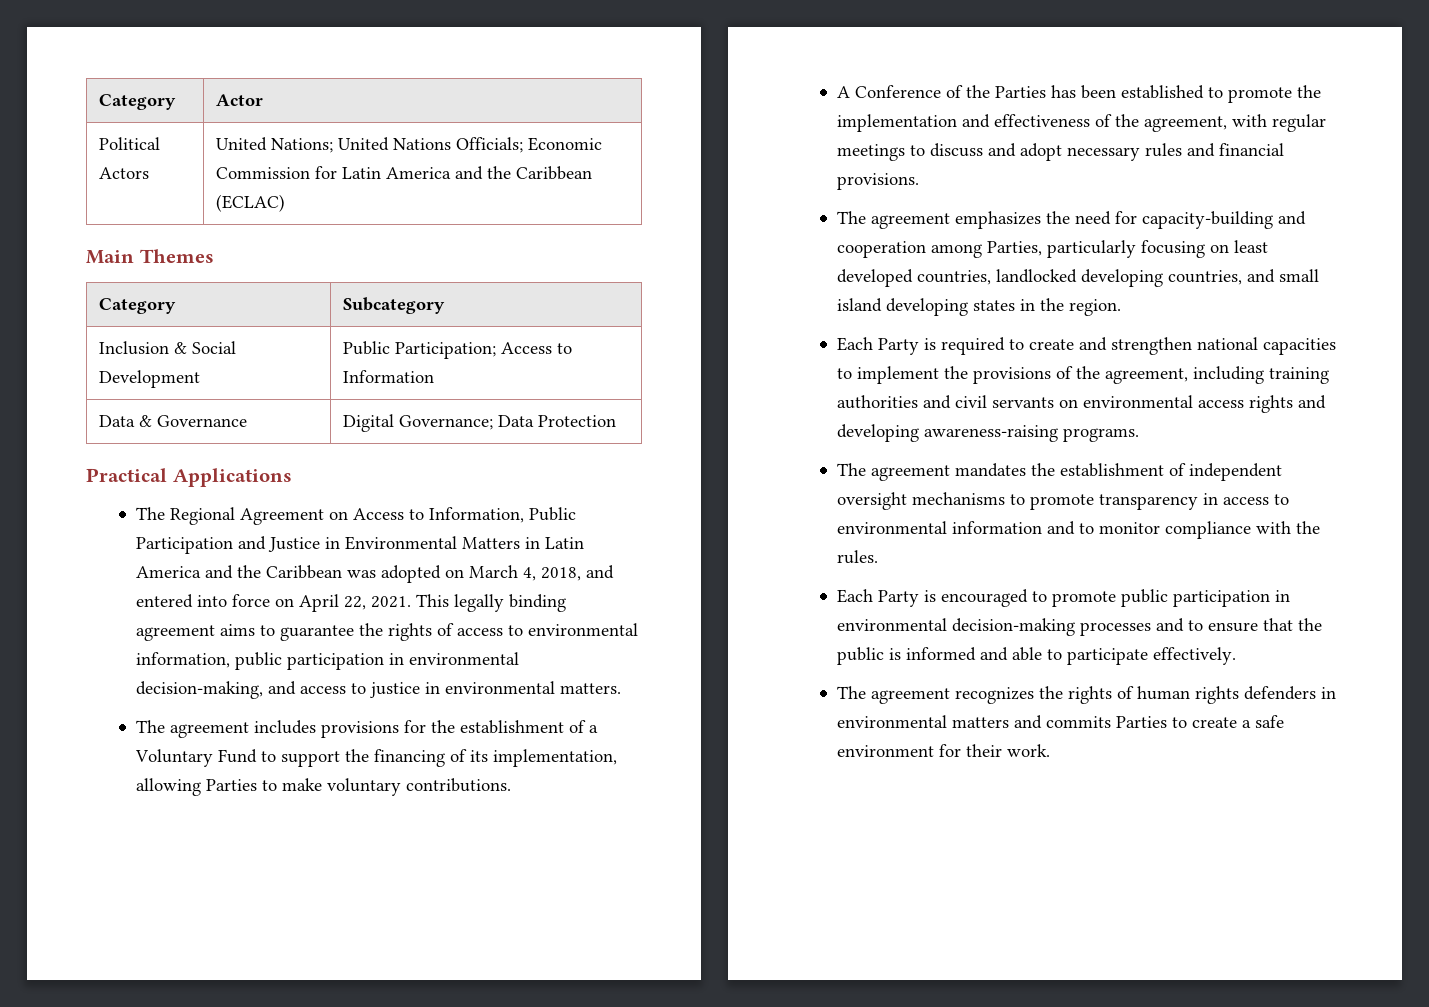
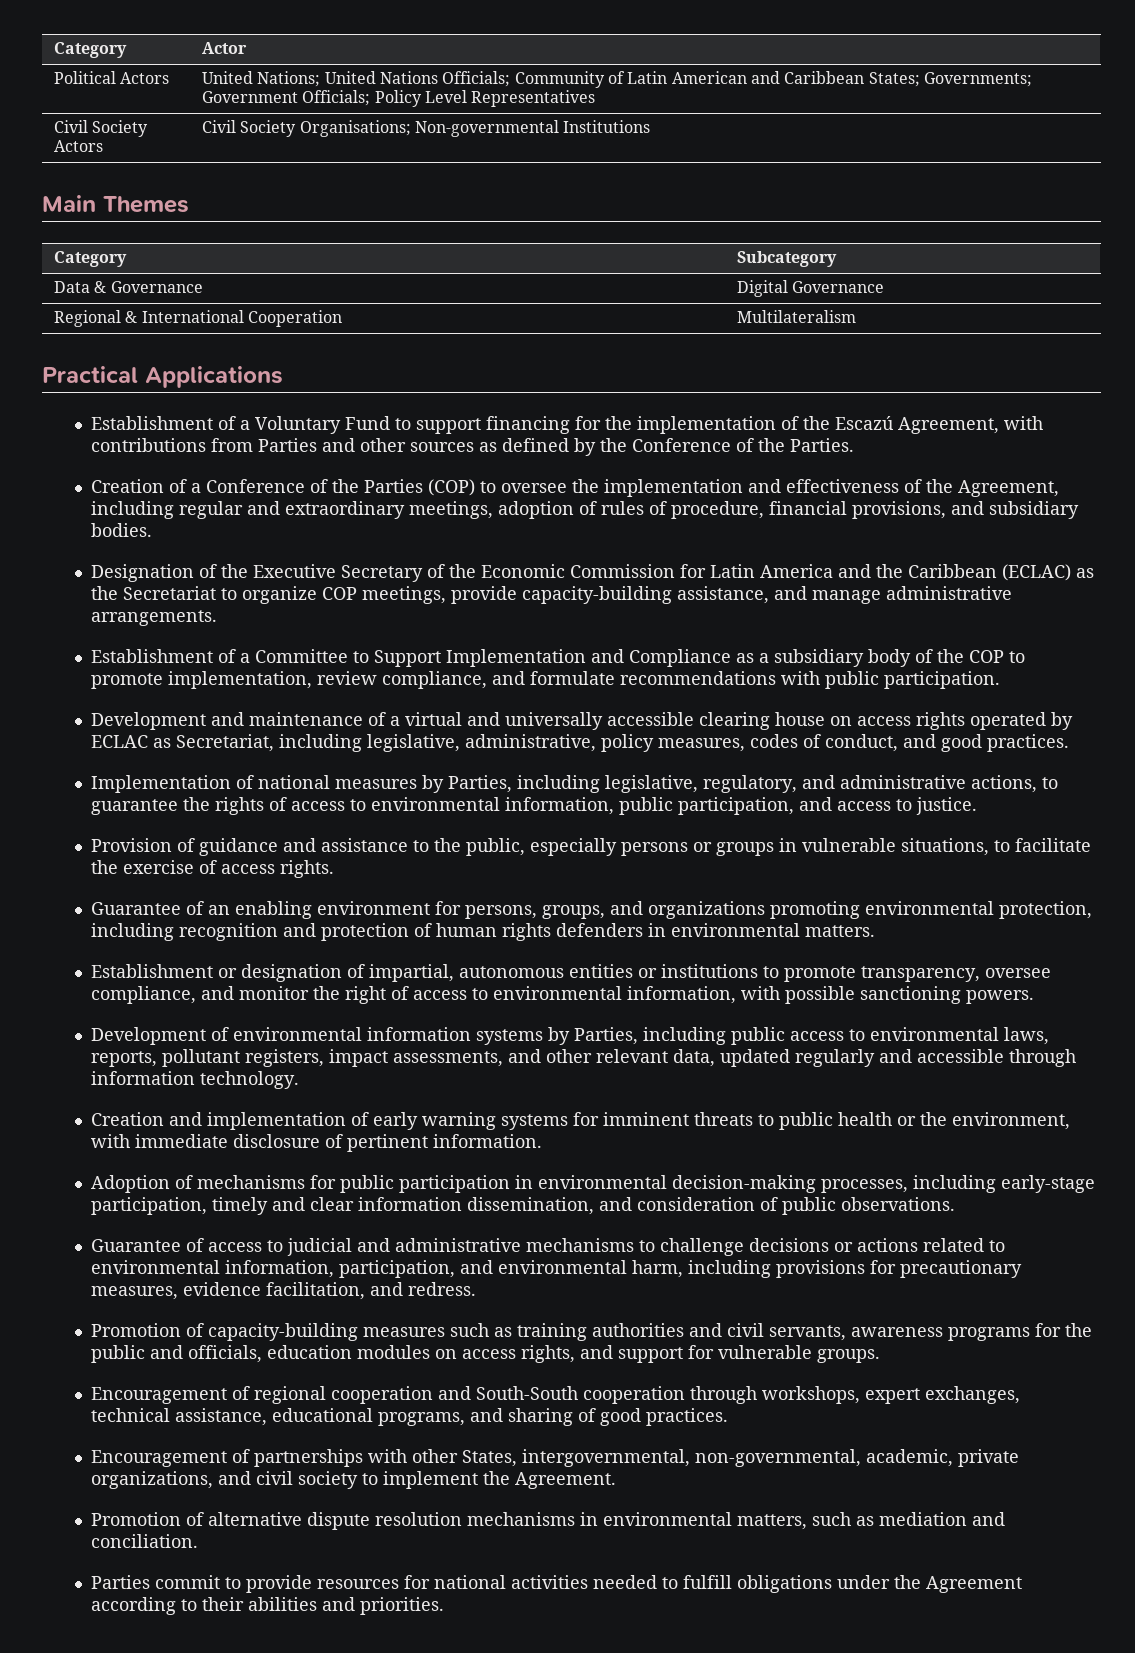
(523, 145) none -> [514,71,1032,88] [202,90,596,107] [54,120,149,137] [54,140,104,152] [202,120,651,137] [42,195,189,213] [54,251,128,267] [737,251,838,267] [54,281,203,293] [737,280,885,297] [54,310,343,327] [737,310,857,323] [42,366,283,388] [91,416,1044,434] [91,438,855,456] [91,479,1060,497] [91,501,1080,519] [91,523,153,537] [91,564,477,582] Community of Latin American and Caribbean States; Governments; Government Officials; Policy Level Representatives // Civil Society Actors | Civil Society Organisations; Non-governmental Institutions // Main Themes // Category | Subcategory // Data & Governance | Digital Governance // Regional & International Cooperation | Multilateralism // Practical Applications // Establishment of a Voluntary Fund to support financing for the implementation of the Escazú Agreement, with contributions from Parties and other sources as defined by the Conference of the Parties. // Creation of a Conference of the Parties (COP) to oversee the implementation and effectiveness of the Agreement, including regular and extraordinary meetings, adoption of rules of procedure, financial provisions, and subsidiary bodies. // Designation of the Executive Secretary of the
[86,249,214,264] [98,298,176,314] [342,297,445,314] [98,341,236,355] [98,370,200,388] [342,341,572,359] [342,370,434,383] [98,415,247,427] [342,414,616,432] [86,468,292,487] [135,507,576,525] [135,536,584,554] [135,565,614,583] [135,594,566,612] [135,624,255,641] // Main Themes // Category | Subcategory // Inclusion & Social Development | Public Participation; Access to Information // Data & Governance | Digital Governance; Data Protection // Practical Applications // The Regional Agreement on Access to Information, Public Participation and Justice in Environmental Matters in Latin America and the Caribbean was adopted on March 4, 2018, and entered into force on April 22, 2021. This legally binding agreement aims -> [1076,568,1095,578] [91,586,1013,604] [91,610,218,626] [91,649,1026,667] [91,671,1001,689] [91,712,1074,730] [91,734,1070,752] [91,775,1038,793] as the Secretariat to organize COP meetings, provide capacity-building assistance, and manage administrative arrangements. // Establishment of a Committee to Support Implementation and Compliance as a subsidiary body of the COP to promote implementation, review compliance, and formulate recommendations with public participation. // Development and maintenance of a virtual and universally accessible clearing house on access rights operated by ECLAC as Secretariat, including legislative, administrative, policy measures, codes of conduct, and good practices. // Implementation of national measures by Parties, including legislative, regulatory, and administrative actions,
[286,652,519,670] [135,681,621,699] [135,720,598,738] [134,749,617,767] [135,778,511,796] [836,85,1321,103] [836,114,1326,132] [836,143,1284,161] [836,173,919,190] [836,211,1306,229] [836,240,1268,258] [836,269,1319,287] [836,298,1121,316] [836,337,1336,355] [836,366,1329,384] [836,395,1326,413] [836,424,1139,442] [836,463,1282,481] [836,492,1289,510] [836,521,1320,539] [836,550,878,564] [836,589,1290,607] [836,618,1322,636] [836,647,1236,665] [836,686,1112,704] participation in environmental decision-making, and access to justice in environmental matters. // The agreement includes provisions for the establishment of a Voluntary Fund to support the financing of its implementation, allowing Parties to make voluntary contributions. // A Conference of the Parties has been established to promote the implementation and effectiveness of the agreement, with regular meetings to discuss and adopt necessary rules and financial provisions. // The agreement emphasizes the need for capacity-building and cooperation among Parties, particularly focusing on least developed countries, landlocked developing countries, and small island developing states in the region. // Each Party is required to create and strengthen national capacities to implement the provisions of the agreement, including training authorities and civil servants on environmental access rights and developing awareness-raising programs. // The agreement mandates the establishment of independent oversight mechanisms to promote transparency in access to environmental information and to monitor compliance with the rules. // Each Party is encouraged to promote public participation in environmental decision-making processes and to ensure that the public is informed and able to participate effectively. // The agreement recognizes the rights -> [678,797,978,815] [91,838,1092,856] [91,860,335,878] [91,901,1093,919] [91,923,410,941] participation, and access to justice. // Provision of guidance and assistance to the public, especially persons or groups in vulnerable situations, to facilitate the exercise of access rights. // Guarantee of an enabling environment for persons, groups, and organizations promoting environmental protection, including recognition and protection
[951,715,1284,729] [836,744,1050,757] matters and commits Parties to create a safe environment for their work. -> [805,925,876,937] [91,964,1052,982] [91,986,1035,1004] [91,1027,1050,1045] [91,1049,1077,1067] [91,1071,300,1089] [91,1112,1071,1130] [91,1134,543,1152] [91,1175,1096,1193] [91,1197,956,1215] [91,1238,1006,1256] [91,1260,1023,1278] [91,1282,477,1300] [91,1323,1093,1341] [91,1345,881,1363] [91,1386,1021,1404] [91,1408,729,1426] [91,1449,1020,1467] [91,1471,617,1489] [91,1512,1006,1530] [91,1534,199,1548] [91,1575,1023,1593] [91,1597,445,1615] matters. // Establishment or designation of impartial, autonomous entities or institutions to promote transparency, oversee compliance, and monitor the right of access to environmental information, with possible sanctioning powers. // Development of environmental information systems by Parties, including public access to environmental laws, reports, pollutant registers, impact assessments, and other relevant data, updated regularly and accessible through information technology. // Creation and implementation of early warning systems for imminent threats to public health or the environment, with immediate disclosure of pertinent information. // Adoption of mechanisms for public participation in environmental decision-making processes, including early-stage participation, timely and clear information dissemination, and consideration of public observations. // Guarantee of access to judicial and administrative mechanisms to challenge decisions or actions related to environmental information, participation, and environmental harm, including provisions for precautionary measures, evidence facilitation, and redress. // Promotion of capacity-building measures such as training authorities and civil servants, awareness programs for the public and officials, education modules on access rights, and support for vulnerable groups. // Encouragement of regional cooperation and South-South cooperation through workshops, expert exchanges, technical assistance, educational programs, and sharing of good practices. // Encouragement of partnerships with other States, intergovernmental, non-governmental, academic, private organizations, and civil society to implement the Agreement. // Promotion of alternative dispute resolution mechanisms in environmental matters, such as mediation and conciliation. // Parties commit to provide resources for national activities needed to fulfill obligations under the Agreement according to their abilities and priorities.

